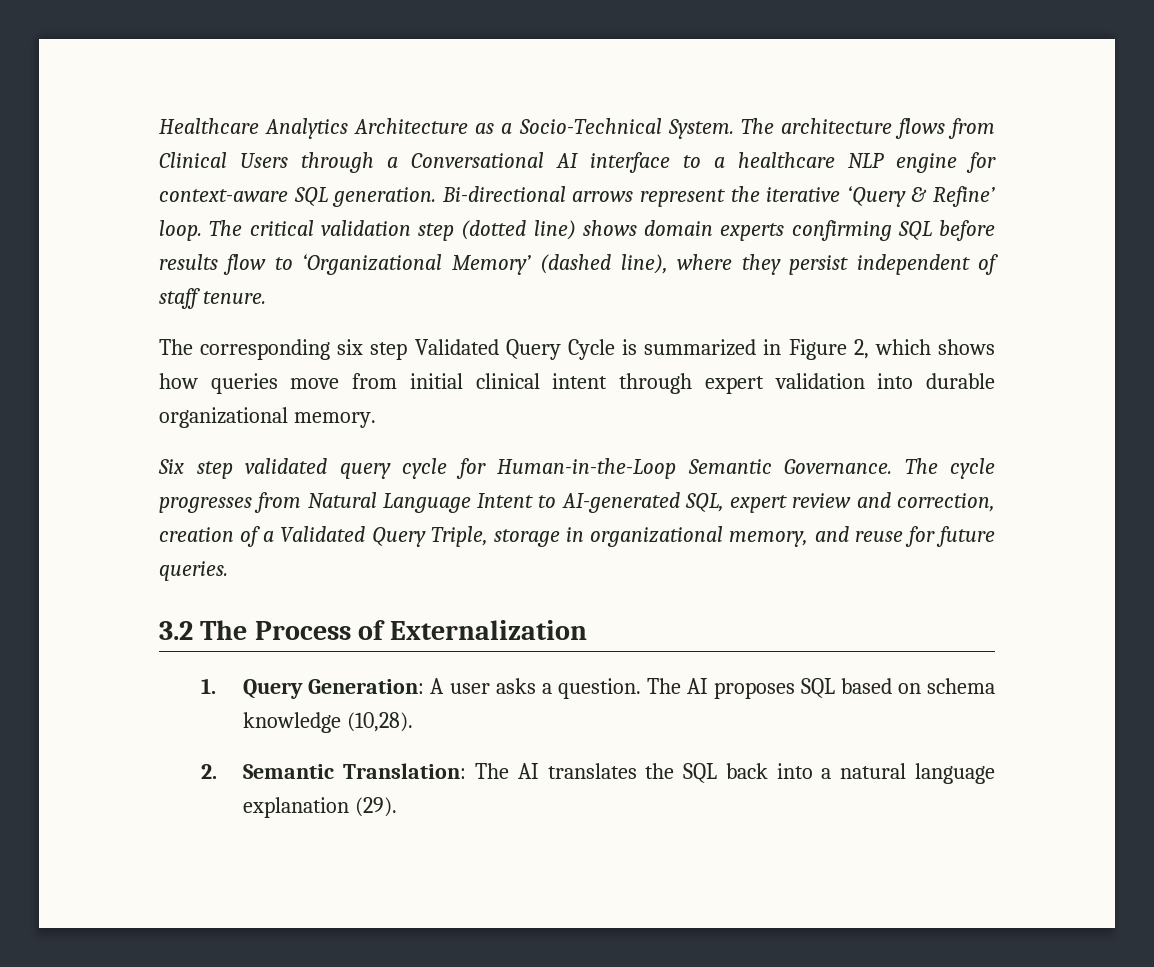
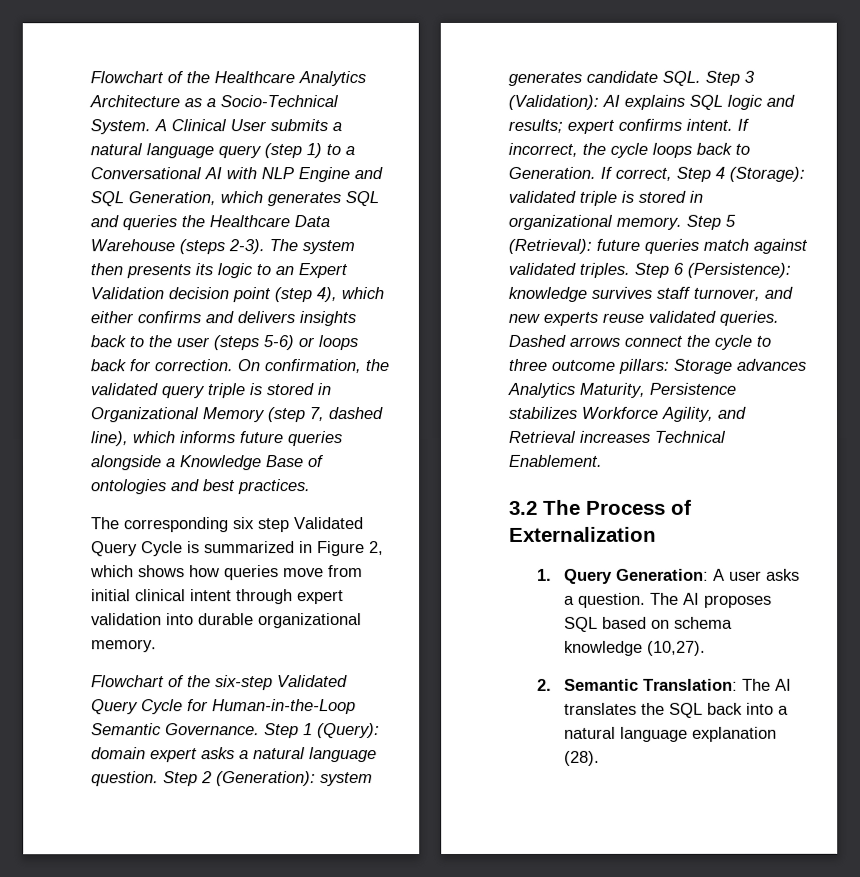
(159, 126) none -> [90,71,210,84] Flowchart of the
[740,118,996,139] [159,152,996,173] [159,186,996,207] [159,220,995,241] [159,254,999,275] [159,288,266,309] The architecture flows from Clinical Users through a Conversational AI interface to a healthcare NLP engine for context-aware SQL generation. Bi-directional arrows represent the iterative ‘Query & Refine’ loop. The critical validation step (dotted line) shows domain experts confirming SQL before results flow to ‘Organizational Memory’ (dashed line), where they persist independent of staff tenure. -> [154,119,342,132] [90,143,355,159] [90,167,383,183] [90,191,379,207] [90,215,330,231] [90,239,355,255] [90,263,348,279] [90,287,384,303] [90,311,356,327] [90,335,358,351] [90,359,389,374] [90,383,331,399] [90,407,383,423] [90,431,343,447] [91,455,325,471] [91,479,311,495] A Clinical User submits a natural language query (step 1) to a Conversational AI with NLP Engine and SQL Generation, which generates SQL and queries the Healthcare Data Warehouse (steps 2-3). The system then presents its logic to an Expert Validation decision point (step 4), which either confirms and delivers insights back to the user (steps 5-6) or loops back for correction. On confirmation, the validated query triple is stored in Organizational Memory (step 7, dashed line), which informs future queries alongside a Knowledge Base of ontologies and best practices.
[158,458,995,479] [159,492,995,513] [159,526,996,547] [159,561,228,581] Six step validated query cycle for Human-in-the-Loop Semantic Governance. The cycle progresses from Natural Language Intent to AI-generated SQL, expert review and correction, creation of a Validated Query Triple, storage in organizational memory, and reuse for future queries. -> [91,675,348,691] [91,699,356,715] [91,723,380,739] [91,747,377,763] [91,771,373,787] [508,70,755,86] [508,94,795,110] [508,118,750,134] [508,142,750,158] [508,166,805,182] [508,190,703,206] [508,214,736,230] [508,238,808,254] [508,262,791,278] [508,286,793,302] [508,310,779,326] [508,334,771,350] [508,358,806,374] [507,382,736,398] [508,406,746,422] [508,430,727,443] [509,454,603,467] Flowchart of the six-step Validated Query Cycle for Human-in-the-Loop Semantic Governance. Step 1 (Query): domain expert asks a natural language question. Step 2 (Generation): system generates candidate SQL. Step 3 (Validation): AI explains SQL logic and results; expert confirms intent. If incorrect, the cycle loops back to Generation. If correct, Step 4 (Storage): validated triple is stored in organizational memory. Step 5 (Retrieval): future queries match against validated triples. Step 6 (Persistence): knowledge survives staff turnover, and new experts reuse validated queries. Dashed arrows connect the cycle to three outcome pillars: Storage advances Analytics Maturity, Persistence stabilizes Workforce Agility, and Retrieval increases Technical Enablement.
[347,712,414,732] (10,28). -> [647,640,707,656] (10,27).
[355,797,398,817] (29). -> [564,750,601,766] (28).

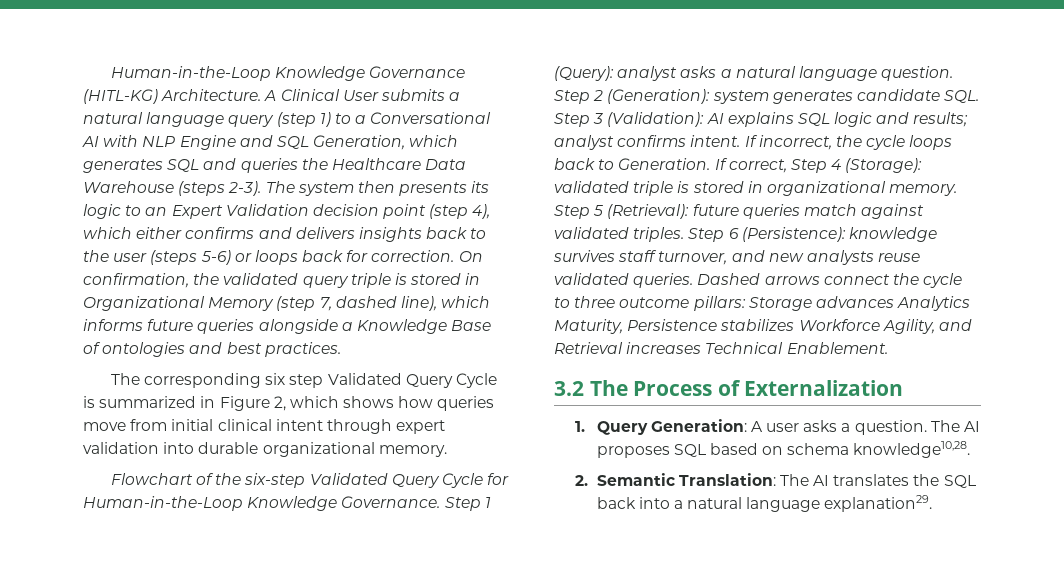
[90,71,366,87] [89,95,339,108] [90,119,151,135] Flowchart of the Healthcare Analytics Architecture as a Socio-Technical System. -> [110,66,466,81] [83,89,262,104] Human-in-the-Loop Knowledge Governance (HITL-KG) Architecture.
[91,723,162,736] Semantic -> [247,496,338,511] Knowledge
[91,747,198,763] domain expert -> [617,66,678,81] analyst
[567,119,615,134] expert -> [554,135,614,150] analyst
[543,311,598,326] experts -> [806,250,874,265] analysts
[564,640,707,656] knowledge (10,27). -> [853,441,971,458] knowledge10,28.
[692,726,778,742] [564,750,601,766] explanation (28). -> [824,495,933,512] explanation29.

